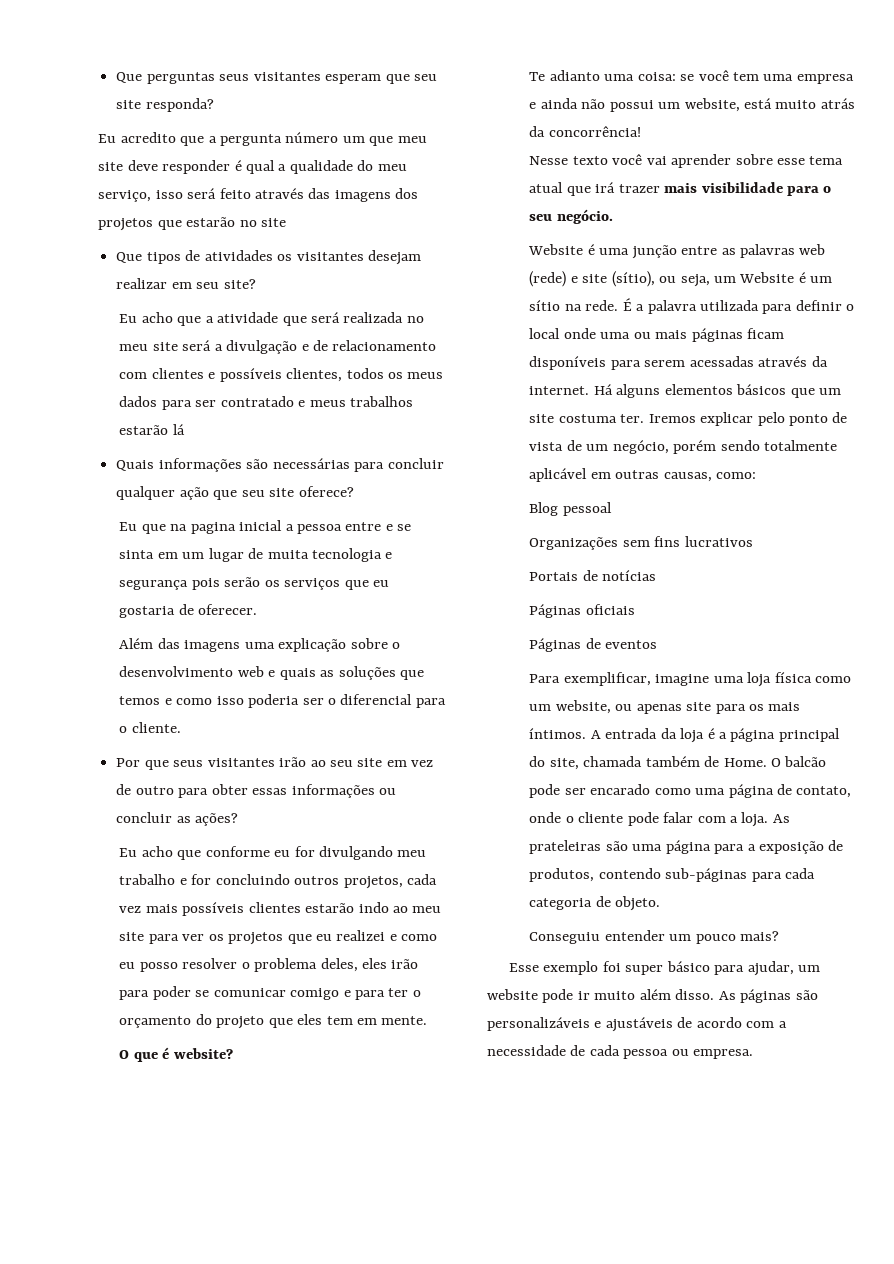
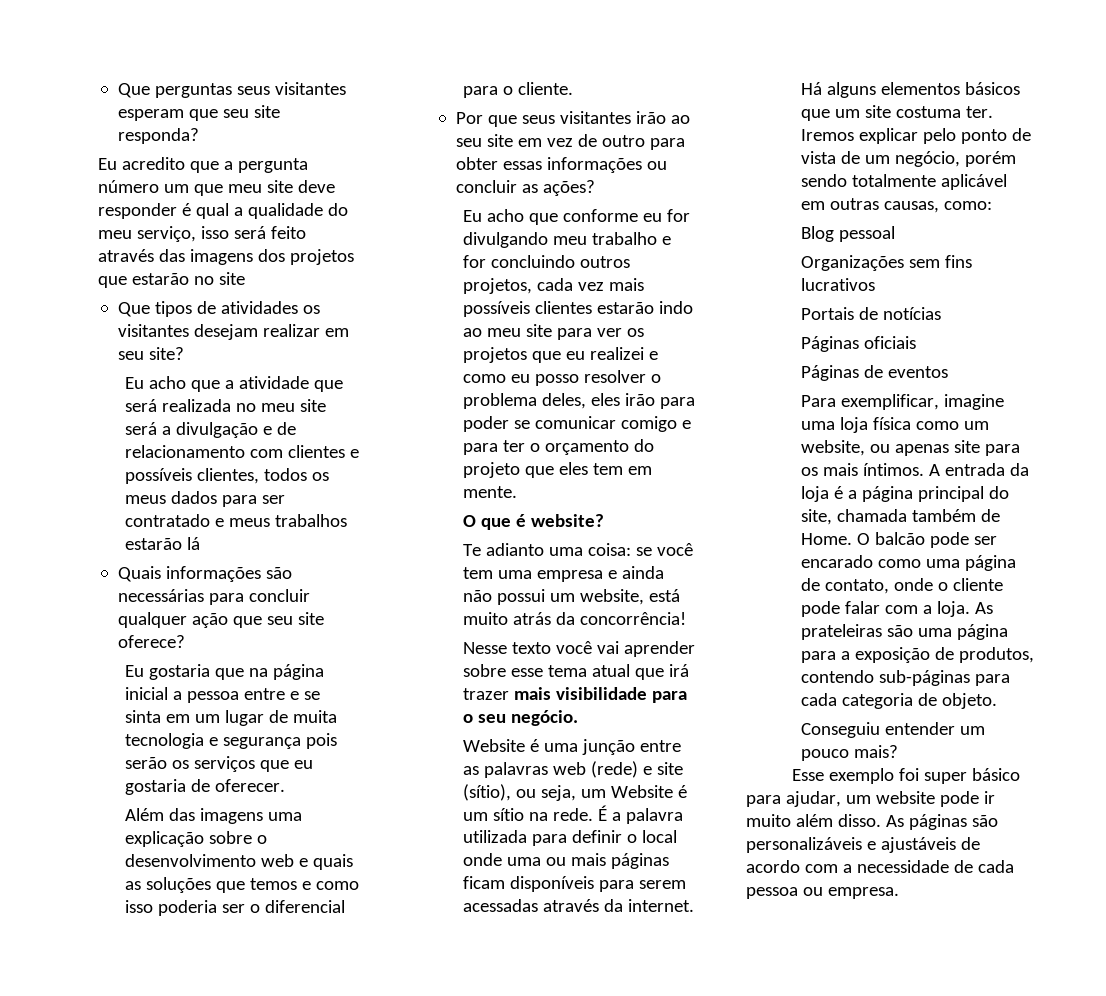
(138, 526) none -> [149,664,211,680] gostaria
[190,522,236,534] pagina -> [273,664,325,680] página

